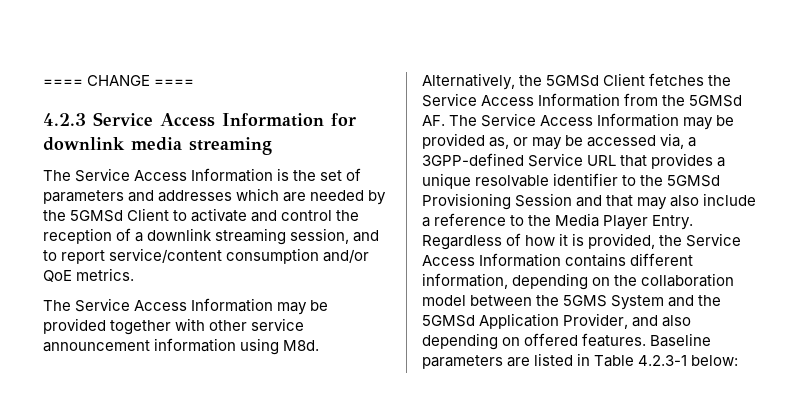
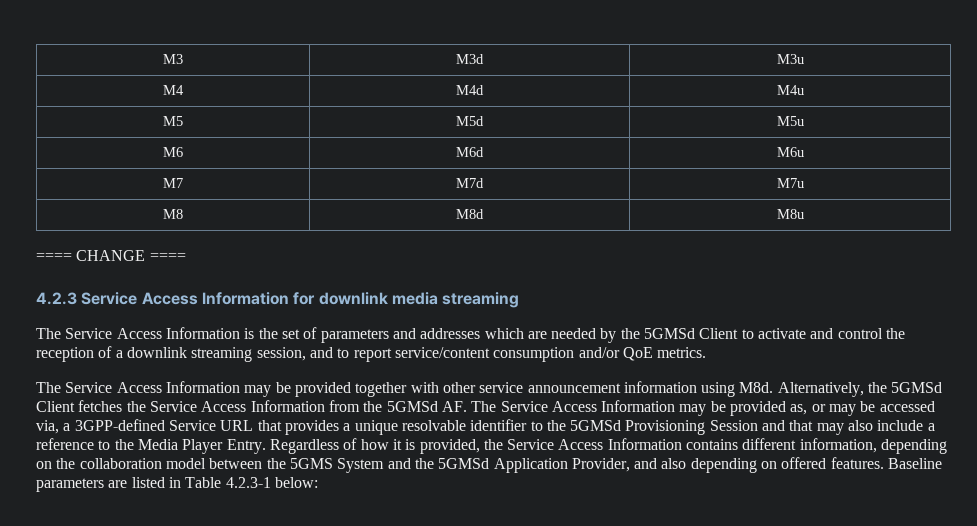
(43, 82) none -> [163,54,183,64] [456,54,484,64] [776,54,804,64] [163,85,184,95] [456,85,484,95] [776,85,804,95] [163,116,183,126] [456,116,484,126] [776,116,804,126] [163,147,183,157] [456,147,484,157] [776,147,804,157] [163,178,183,188] [456,178,484,188] [776,178,804,188] [163,209,183,219] [456,209,484,219] [776,209,804,219] M3 | M3d | M3u // M4 | M4d | M4u // M5 | M5d | M5u // M6 | M6d | M6u // M7 | M7d | M7u // M8 | M8d | M8u //

